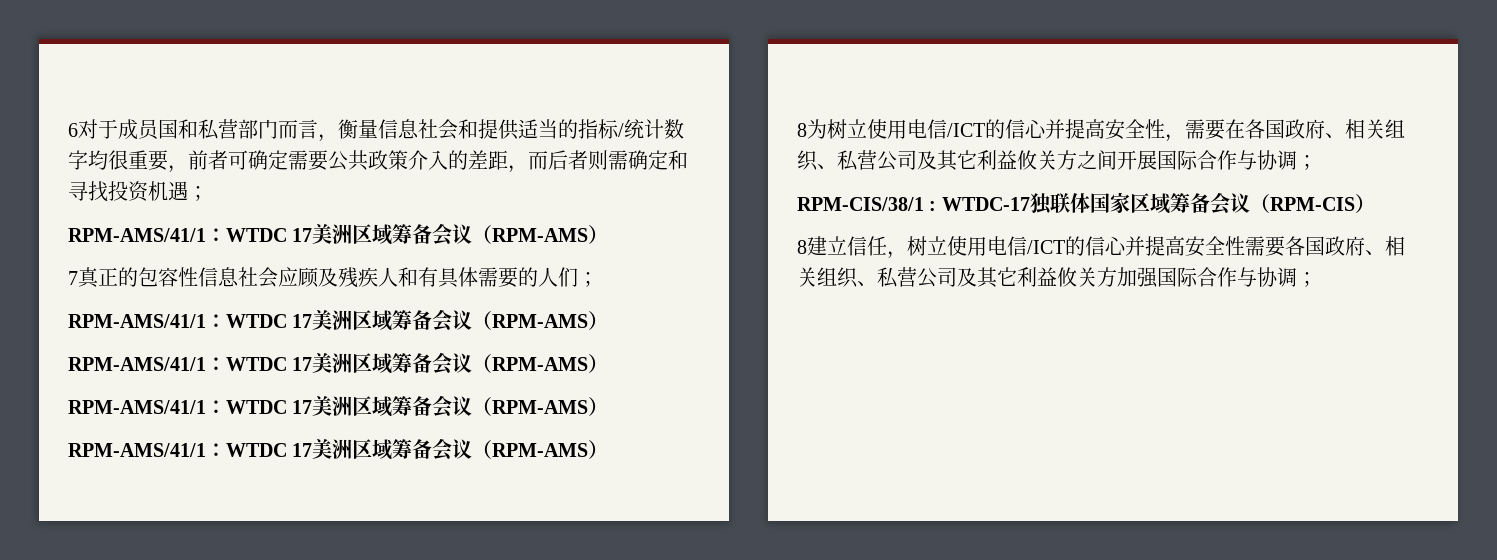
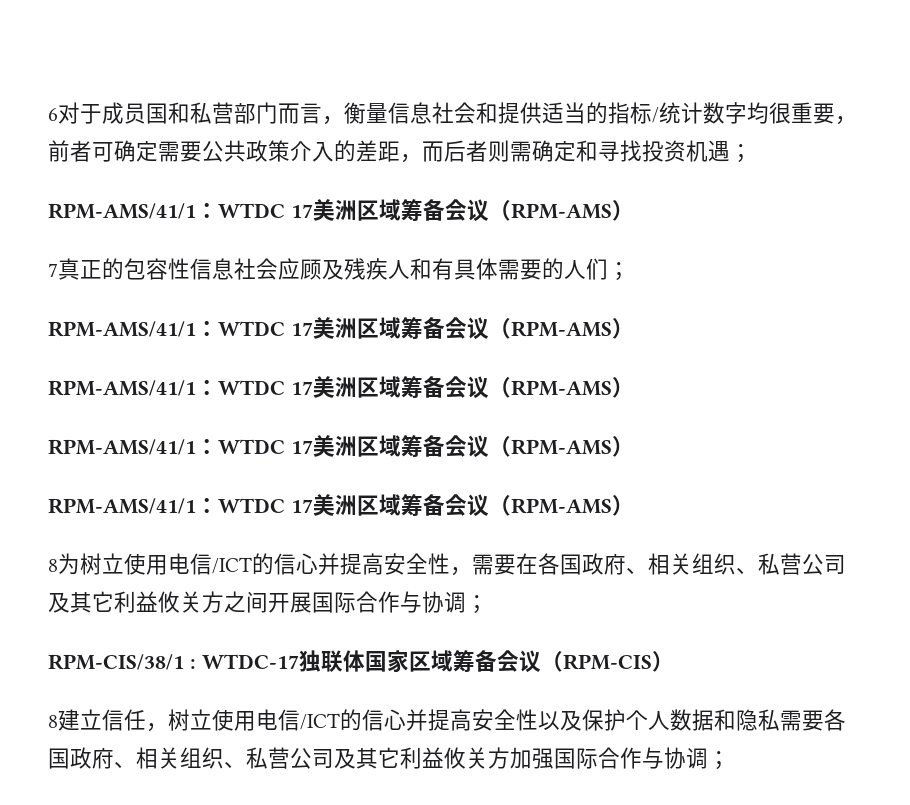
(1245, 246) none -> [538,709,780,731] 以及保护个人数据和隐私

